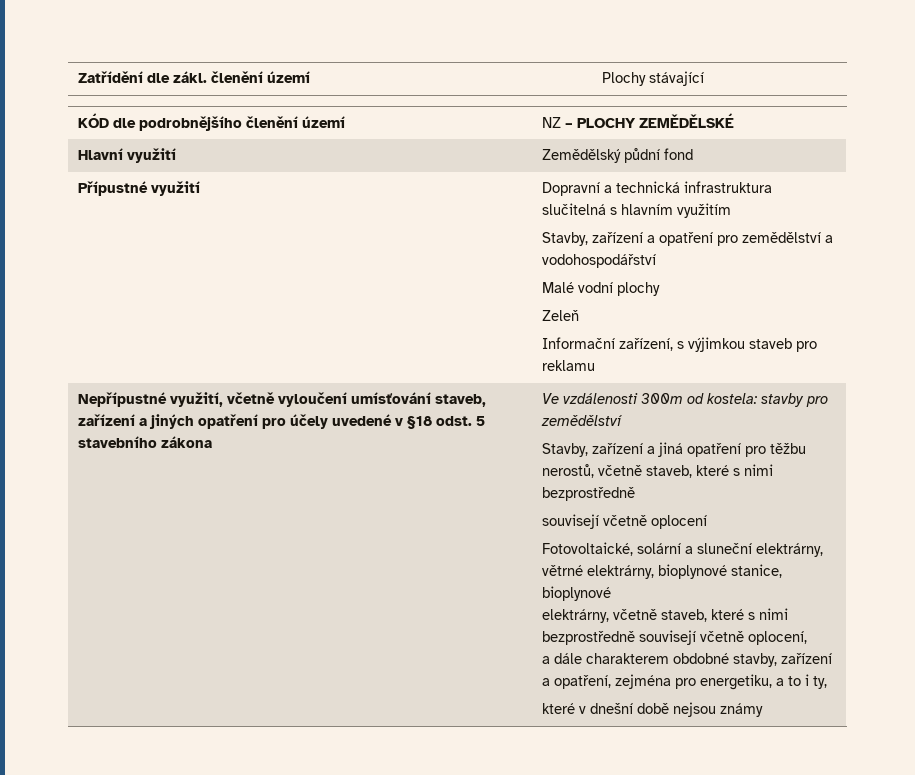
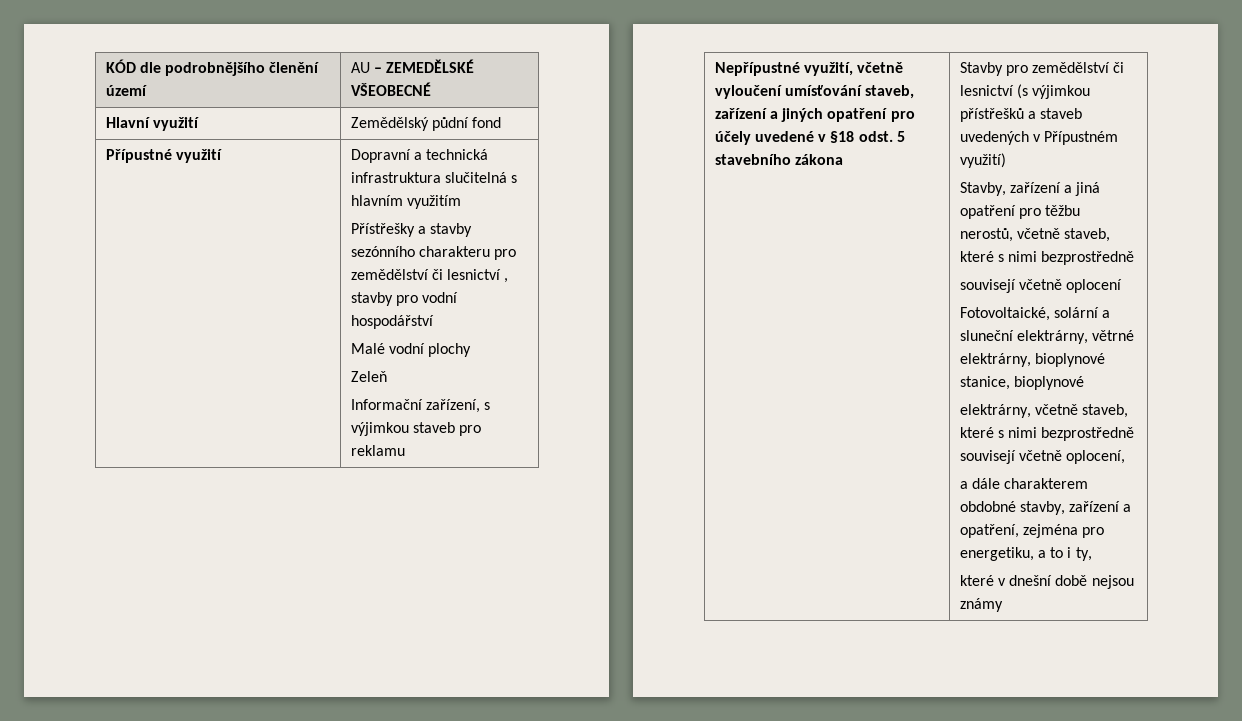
[78,71,311,83] [602,71,705,86] Zatřídění dle zákl. členění území | Plochy stávající // -> (105, 66) none
[542,113,735,128] NZ – PLOCHY ZEMĚDĚLSKÉ -> [350,59,475,73] [350,82,431,96] AU – ZEMEDĚLSKÉ VŠEOBECNÉ
[542,232,834,246] [542,254,657,268] Stavby, zařízení a opatření pro zemědělství a vodohospodářství -> [350,223,473,237] [350,246,517,260] [350,269,509,283] [350,292,459,306] [350,315,434,329] Přístřešky a stavby sezónního charakteru pro zemědělství či lesnictví , stavby pro vodní hospodářství
[542,393,829,407] [541,415,623,426] Ve vzdálenosti 300m od kostela: stavby pro zemědělství -> [959,62,1125,76] [959,84,1091,99] [959,108,1083,122] [959,131,1119,145] [959,153,1006,168] Stavby pro zemědělství či lesnictví (s výjimkou přístřešků a staveb uvedených v Přípustném využití)

